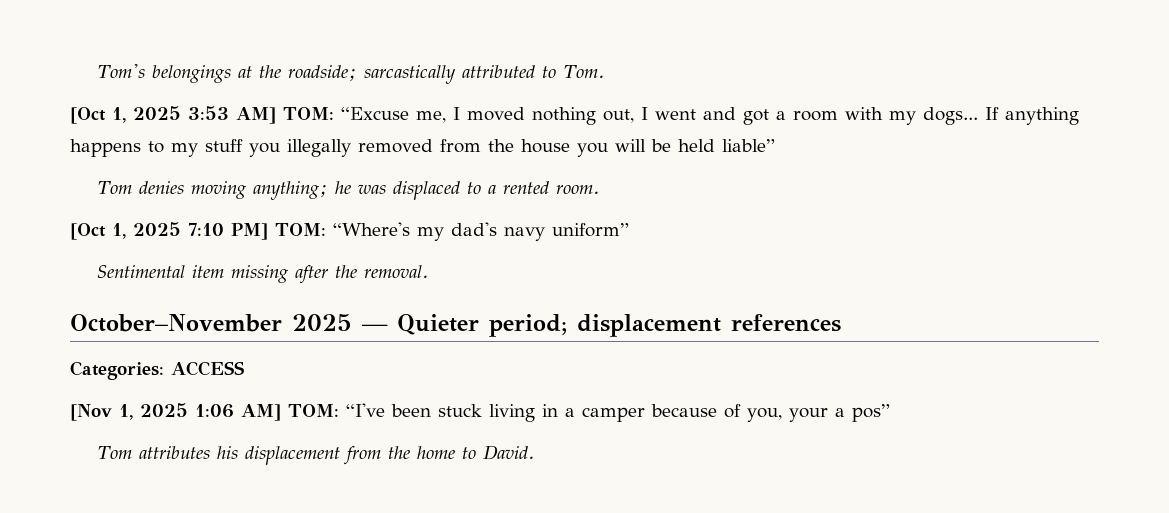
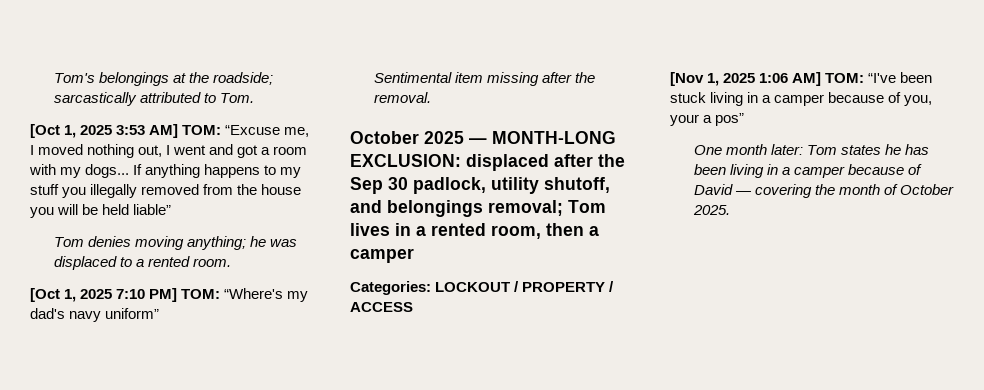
[70,314,282,332] October–November -> [350,131,419,144] October
[397,314,841,337] [70,361,164,380] Quieter period; displacement references // Categories: -> [492,131,616,144] [350,154,625,171] [350,177,610,194] [350,200,606,217] [350,223,599,239] [350,248,414,263] [350,281,615,295] MONTH-LONG EXCLUSION: displaced after the Sep 30 padlock, utility shutoff, and belongings removal; Tom lives in a rented room, then a camper // Categories: LOCKOUT / PROPERTY /
[96,445,535,465] Tom attributes his displacement from the home to David. -> [693,144,929,155] [693,164,922,178] [693,184,954,198] [692,205,730,215] One month later: Tom states he has been living in a camper because of David — covering the month of October 2025.

